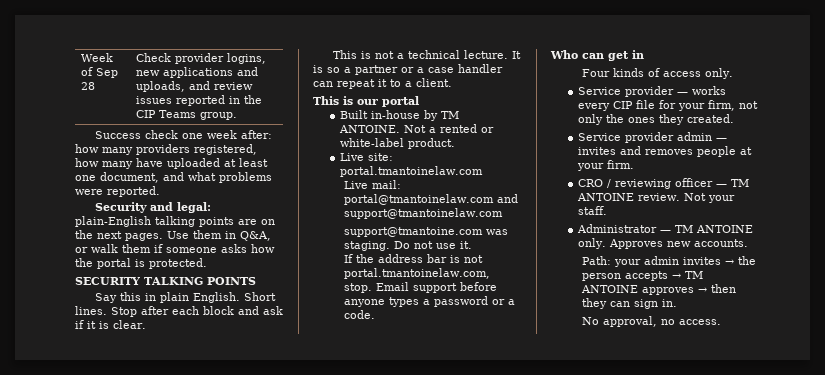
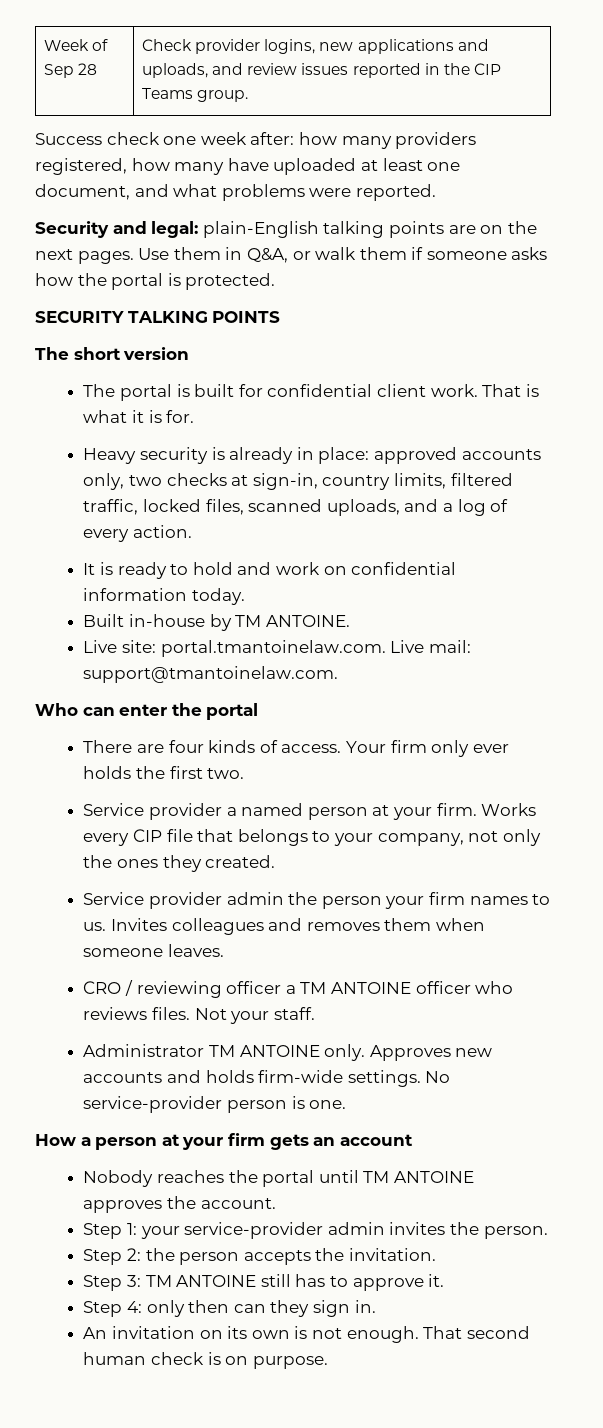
[95,292,277,303] [75,306,283,317] [75,320,146,329] [333,50,522,59] [313,64,503,75] [313,78,452,89] [313,96,419,107] Say this in plain English. Short lines. Stop after each block and ask if it is clear. // This is not a technical lecture. It is so a partner or a case handler can repeat it to a client. // This is our portal -> [35,347,190,360] [83,384,539,401] [83,410,195,423] [83,447,541,464] [83,473,513,490] [83,499,509,516] [83,525,193,542] [83,562,457,579] [83,588,246,605] The short version // The portal is built for confidential client work. That is what it is for. // Heavy security is already in place: approved accounts only, two checks at sign-in, country limits, filtered traffic, locked files, scanned uploads, and a log of every action. // It is ready to hold and work on confidential information today.
[404,124,495,133] [340,138,456,149] Not a rented or white-label product. -> (350, 621) none
[340,166,484,177] portal.tmantoinelaw.com // -> [160,640,386,657] portal.tmantoinelaw.com.
[343,194,518,205] [343,208,503,219] [343,227,508,237] [343,241,472,251] [343,254,483,263] [343,268,490,279] [343,282,497,293] [343,296,515,307] [343,310,375,319] [550,50,644,61] [581,68,733,79] [578,86,727,97] [578,100,736,111] portal@tmantoinelaw.com and support@tmantoinelaw.com // support@tmantoine.com was staging. Do not use it. // If the address bar is not portal.tmantoinelaw.com, stop. Email support before anyone types a password or a code. // Who can get in // Four kinds of access only. // Service provider — works every CIP file for your firm, -> [83,666,339,683] [35,703,259,720] [83,740,509,757] [83,766,245,779] [83,803,537,820] [83,829,464,846] support@tmantoinelaw.com. // Who can enter the portal // There are four kinds of access. Your firm only ever holds the first two. // Service provider a named person at your firm. Works every CIP file that belongs to your company,
[716,138,728,141] [578,146,753,157] [577,160,635,171] — invites and removes people at your firm. -> [288,892,551,909] [83,918,485,935] [83,944,225,957] the person your firm names to us. Invites colleagues and removes them when someone leaves.
[716,179,750,187] [577,193,681,201] — TM ANTOINE review. -> [285,981,514,994] [83,1007,191,1020] a TM ANTOINE officer who reviews files.
[660,230,672,233] — -> (205, 1050) none
[694,239,749,247] [581,256,756,267] [581,271,703,281] [580,284,736,295] [581,298,677,309] [581,316,721,327] accounts. // Path: your admin invites → the person accepts → TM ANTOINE approves → then they can sign in. // No approval, no access. -> [83,1070,451,1087] [83,1096,347,1113] [35,1133,413,1150] [83,1170,474,1187] [83,1196,276,1213] [83,1222,548,1239] [83,1248,436,1265] [83,1274,445,1291] [83,1300,376,1317] [83,1326,530,1343] [83,1352,328,1369] accounts and holds firm-wide settings. No service-provider person is one. // How a person at your firm gets an account // Nobody reaches the portal until TM ANTOINE approves the account. // Step 1: your service-provider admin invites the person. // Step 2: the person accepts the invitation. // Step 3: TM ANTOINE still has to approve it. // Step 4: only then can they sign in. // An invitation on its own is not enough. That second human check is on purpose.

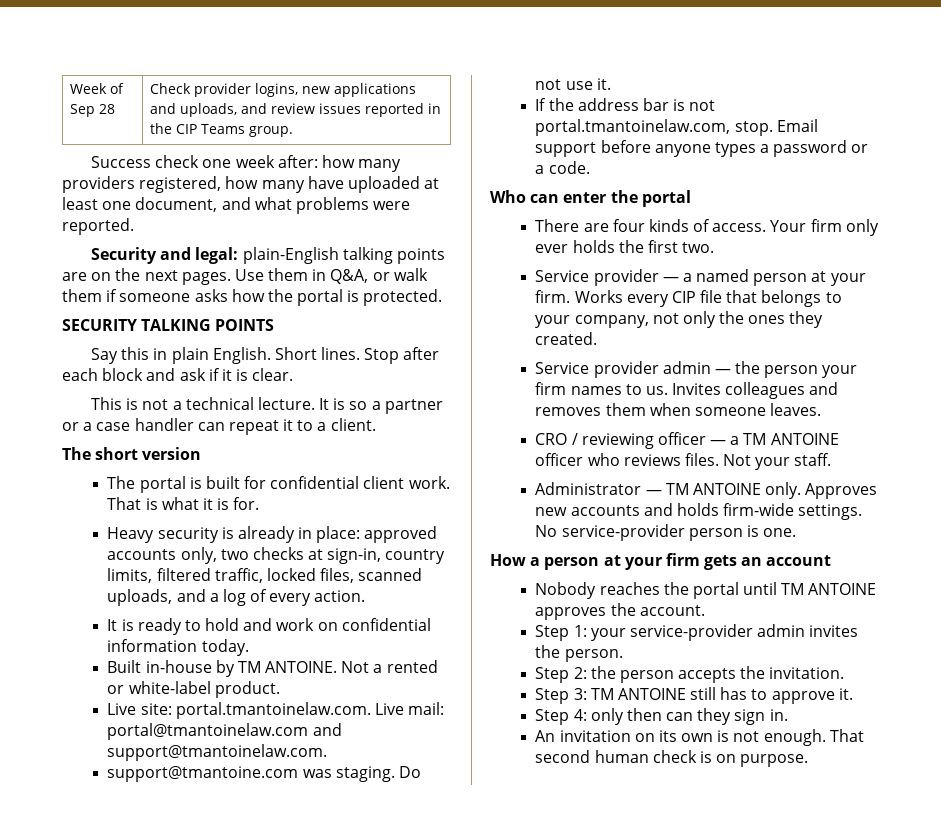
(281, 317) none -> [90,347,440,364] [62,368,294,381] [90,397,443,414] [62,418,376,435] // Say this in plain English. Short lines. Stop after each block and ask if it is clear. // This is not a technical lecture. It is so a partner or a case handler can repeat it to a client.
(350, 621) none -> [341,660,438,673] [107,681,280,698] Not a rented or white-label product.
(471, 646) none -> [107,723,342,740] portal@tmantoinelaw.com and
(339, 674) none -> [107,766,421,782] [535,78,611,90] [535,98,716,111] [535,119,818,136] [535,140,869,157] [535,161,590,174] // support@tmantoine.com was staging. Do not use it. // If the address bar is not portal.tmantoinelaw.com, stop. Email support before anyone types a password or a code.
(223, 811) none -> [662,277,679,282] —
(284, 898) none -> [714,369,731,374] —
(282, 987) none -> [710,440,727,445] —
(205, 1050) none -> [645,490,662,495] —

